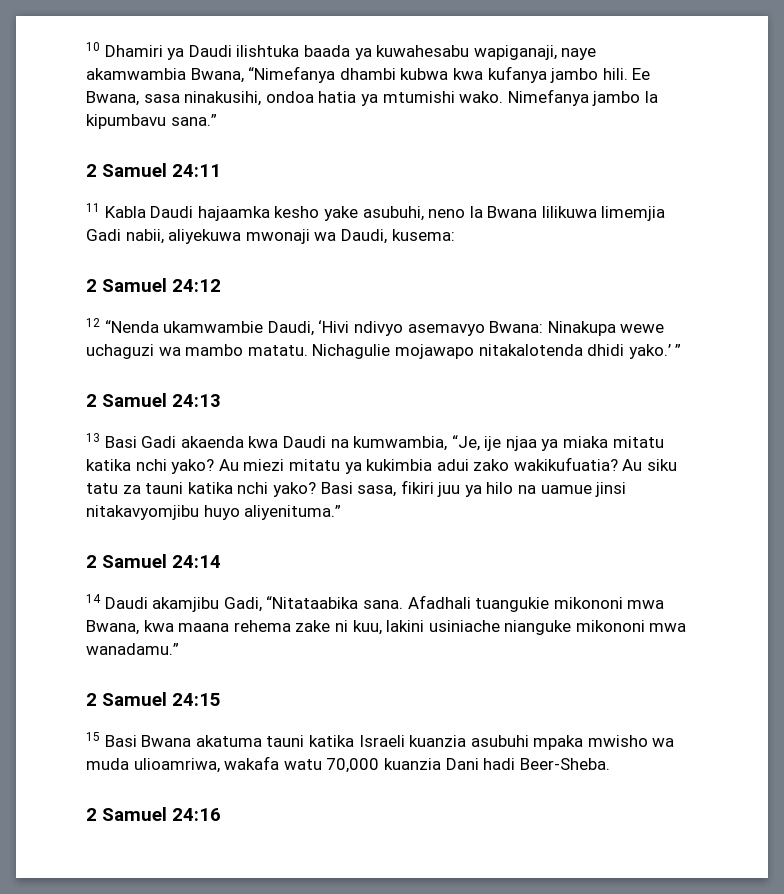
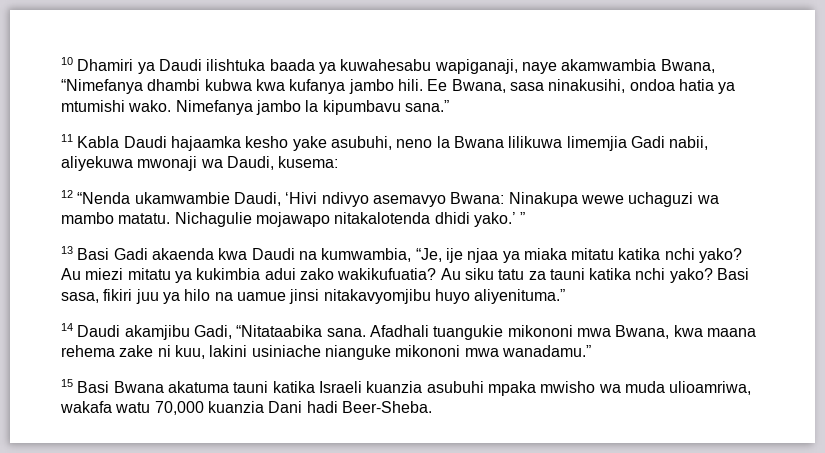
[86,163,221,177] // 2 Samuel 24:11 -> (449, 106) none
[86,278,221,292] // 2 Samuel 24:12 -> (339, 162) none
[86,393,221,407] // 2 Samuel 24:13 -> (526, 218) none
[86,554,221,568] // 2 Samuel 24:14 -> (566, 296) none
[86,692,221,706] // 2 Samuel 24:15 -> (591, 351) none
[86,807,221,821] // 2 Samuel 24:16 -> (432, 407) none

